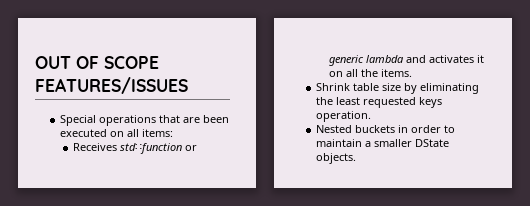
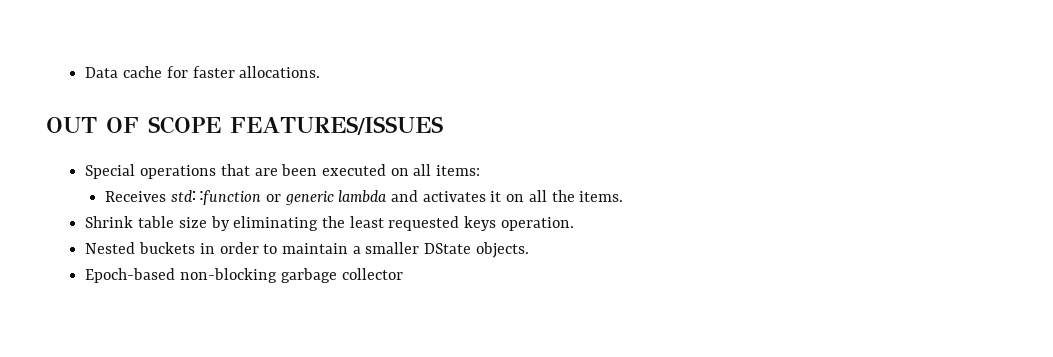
(35, 62) none -> [85,66,321,78] Data cache for faster allocations. //
(357, 158) none -> [85,268,403,283] // Epoch-based non-blocking garbage collector

